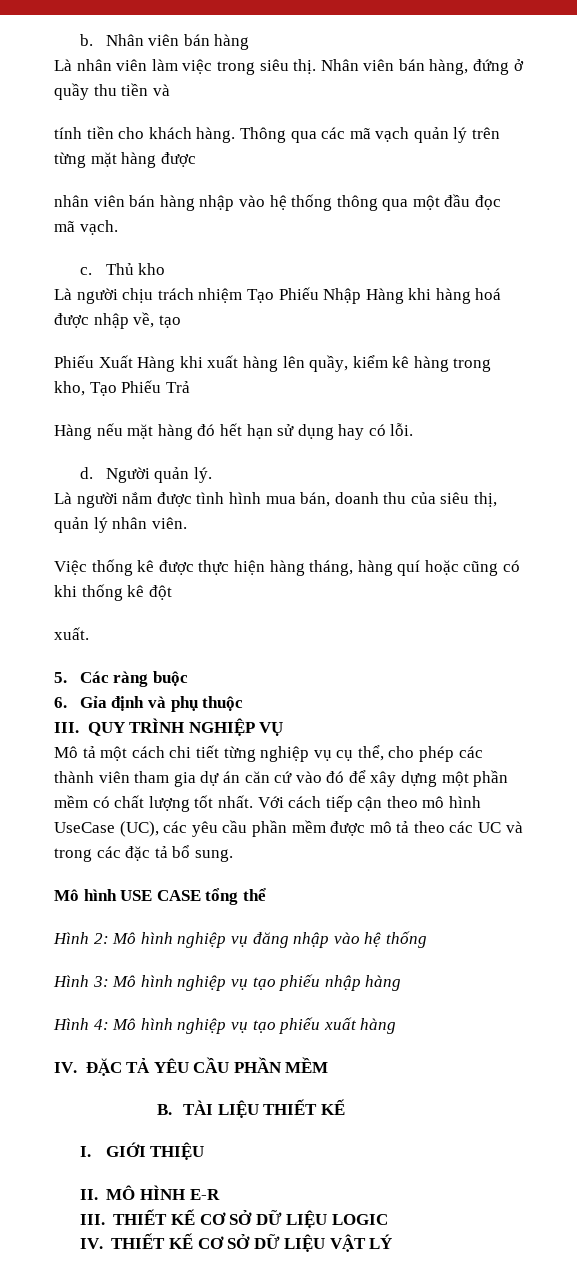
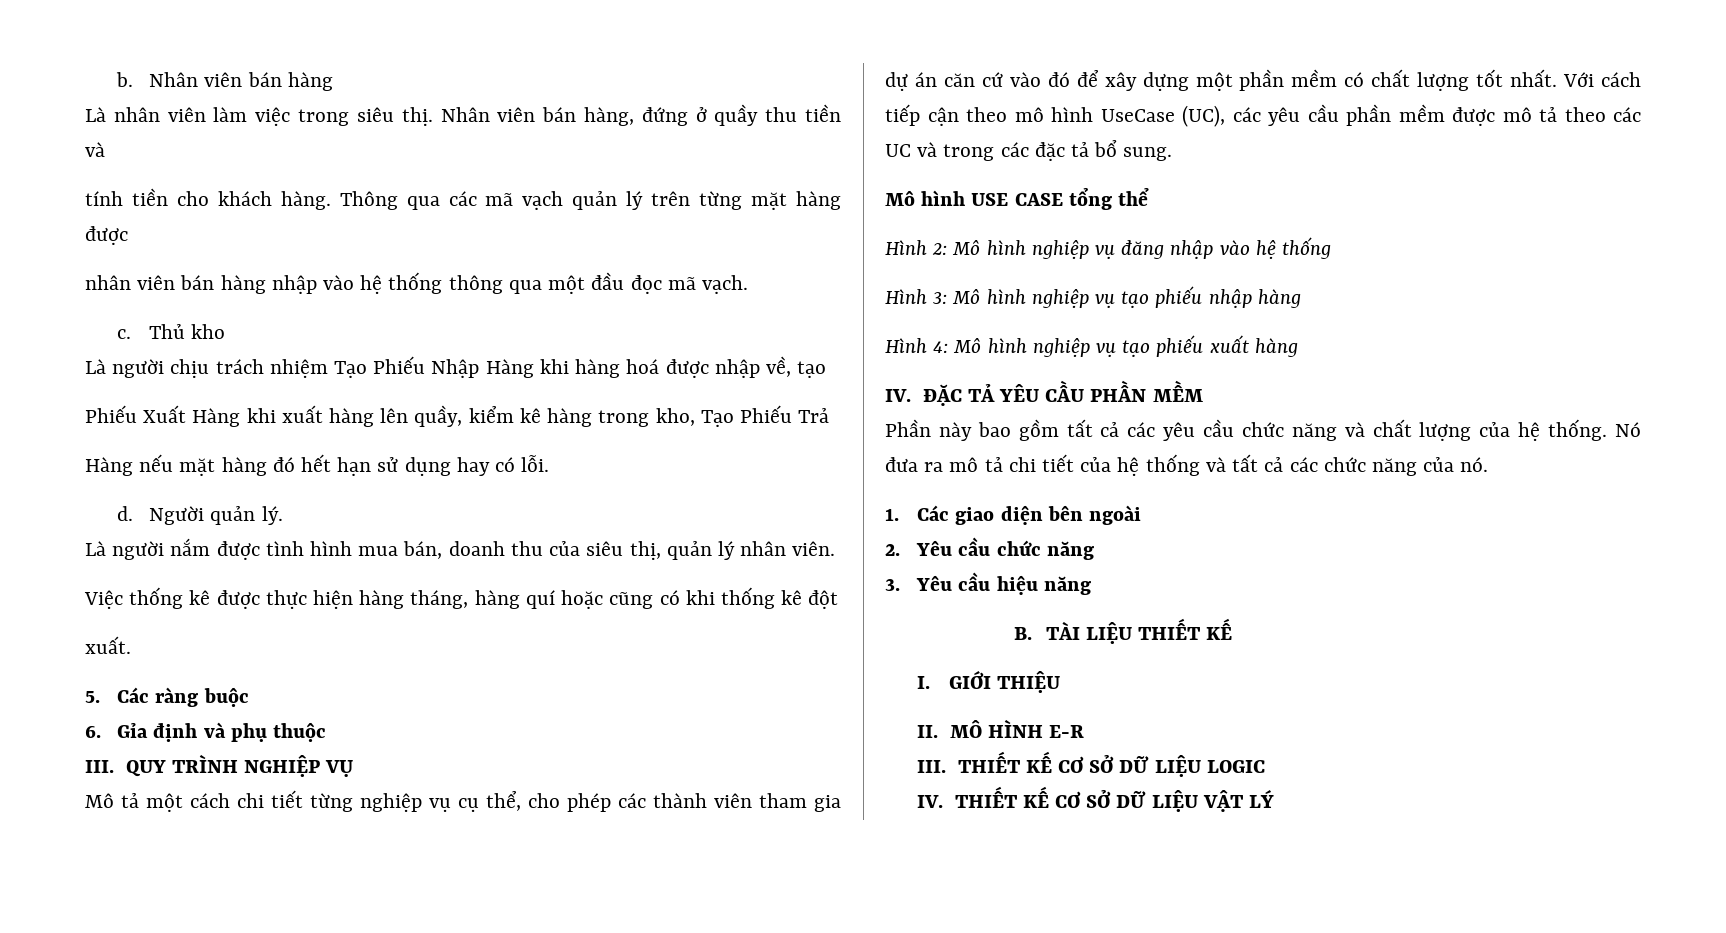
(329, 1065) none -> [885,419,1641,441] [885,454,1489,476] [885,505,1141,525] [885,537,1094,560] [885,572,1091,595] // Phần này bao gồm tất cả các yêu cầu chức năng và chất lượng của hệ thống. Nó đưa ra mô tả chi tiết của hệ thống và tất cả các chức năng của nó. // 1. Các giao diện bên ngoài // 2. Yêu cầu chức năng // 3. Yêu cầu hiệu năng

